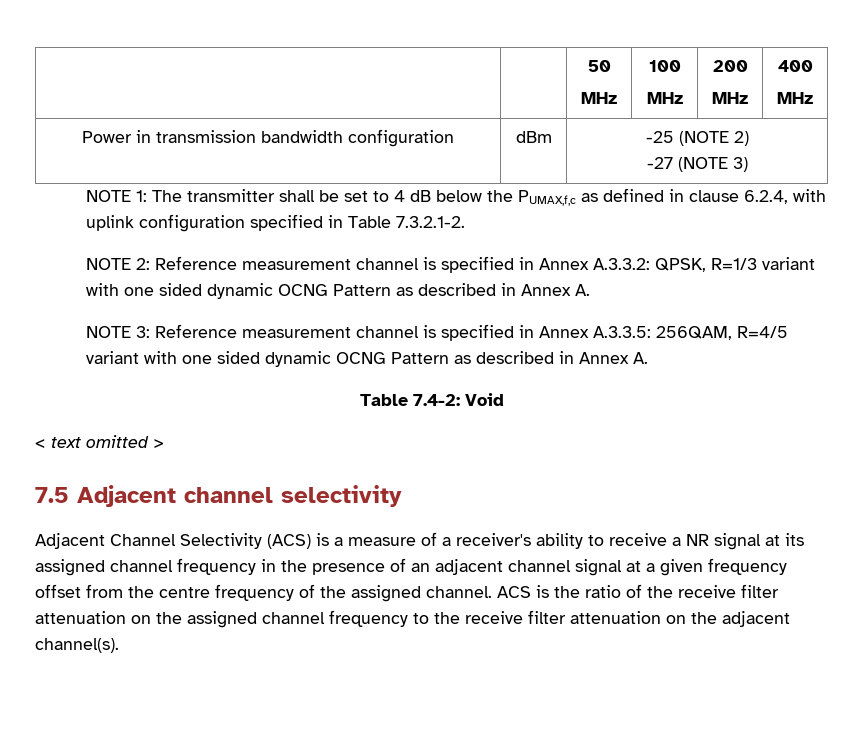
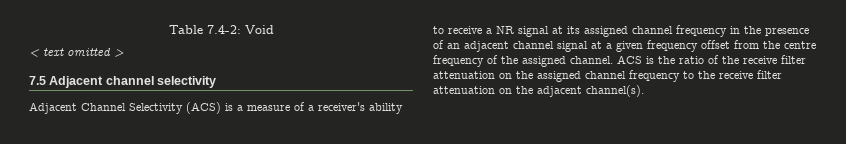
[587,60,611,72] [581,92,617,104] [648,60,681,72] [646,92,683,104] [712,60,748,72] [712,92,748,104] [777,60,813,72] [777,92,813,104] [82,129,454,147] [515,131,552,143] [645,131,749,146] [646,157,748,172] [85,188,826,206] [85,214,465,232] [85,256,815,273] [85,283,590,299] [85,324,788,341] [85,351,648,367] | | 50 // MHz | 100 // MHz | 200 // MHz | 400 // MHz // Power in transmission bandwidth configuration | dBm | -25 (NOTE 2) // -27 (NOTE 3) // NOTE 1: The transmitter shall be set to 4 dB below the PUMAX,f,c as defined in clause 6.2.4, with uplink configuration specified in Table 7.3.2.1-2. // NOTE 2: Reference measurement channel is specified in Annex A.3.3.2: QPSK, R=1/3 variant with one sided dynamic OCNG Pattern as described in Annex A. // NOTE 3: Reference measurement channel is specified in Annex A.3.3.5: 256QAM, R=4/5 variant with one sided dynamic OCNG Pattern as described in Annex A. // -> (168, 29) none

